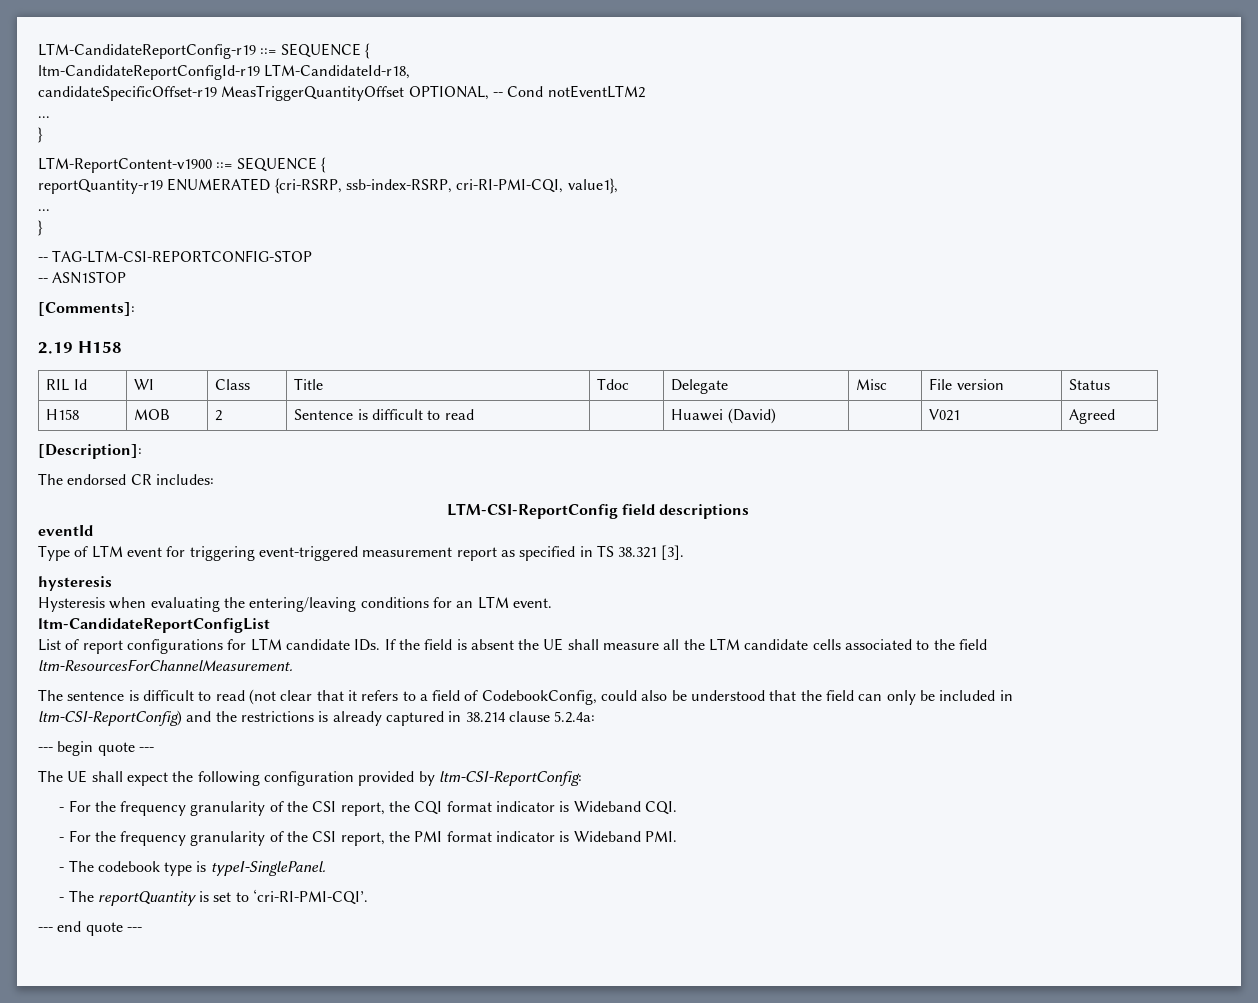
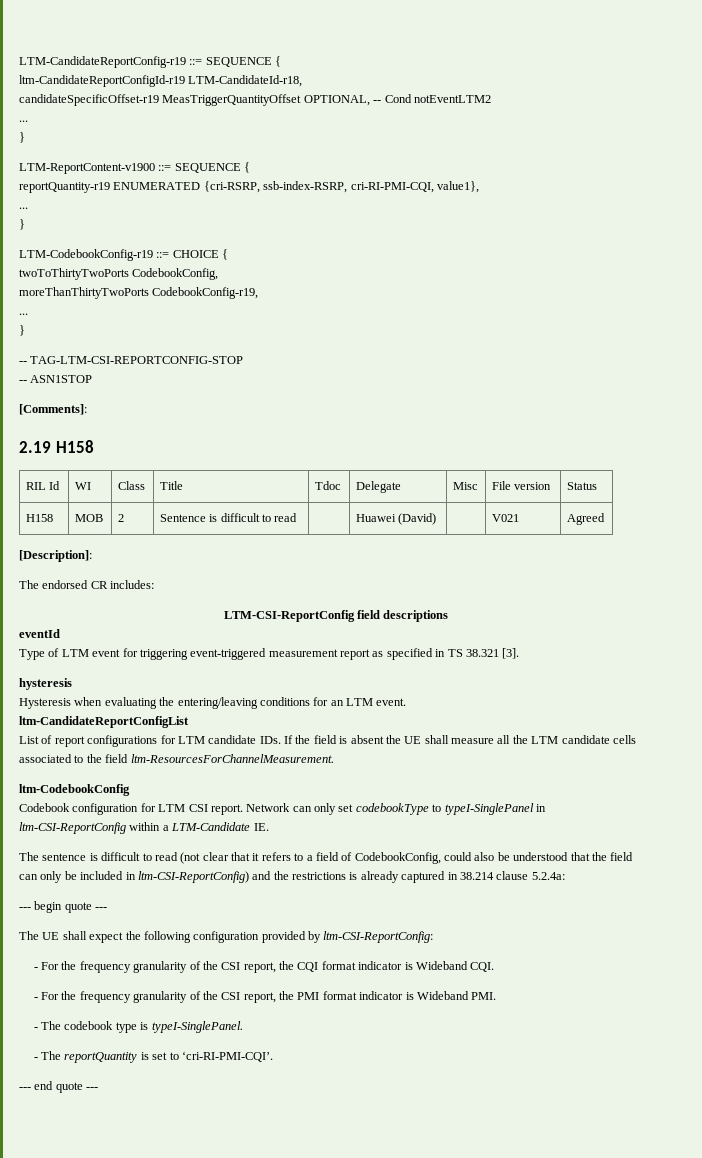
(43, 228) none -> [19,249,229,261] [19,268,219,280] [19,287,259,299] [19,313,28,315] [19,325,25,336] // LTM-CodebookConfig-r19 ::= CHOICE { // twoToThirtyTwoPorts CodebookConfig, // moreThanThirtyTwoPorts CodebookConfig-r19, // ... // }
(293, 665) none -> [19,784,130,796] [19,803,546,815] [19,822,269,834] // ltm-CodebookConfig // Codebook configuration for LTM CSI report. Network can only set codebookType to typeI-SinglePanel in ltm-CSI-ReportConfig within a LTM-Candidate IE.

